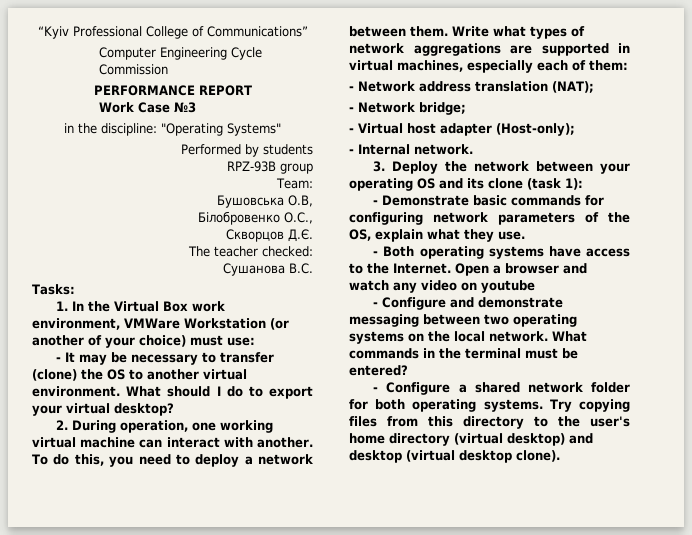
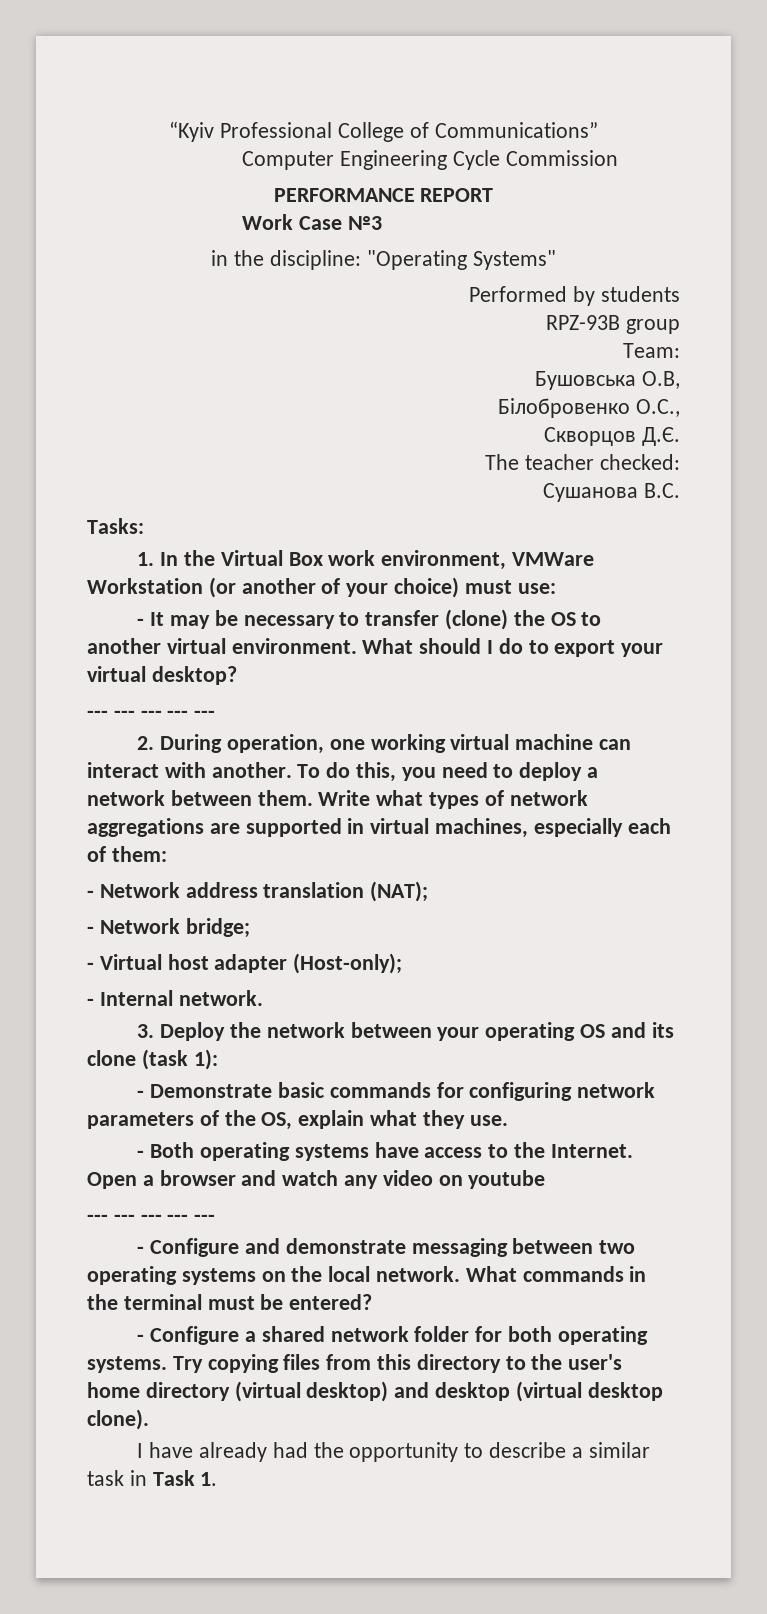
(174, 409) none -> [87,710,216,718] // --- --- --- --- ---
(535, 286) none -> [87,1214,216,1222] // --- --- --- --- ---
(560, 456) none -> [137,1442,650,1462] [87,1470,218,1486] // I have already had the opportunity to describe a similar task in Task 1.

